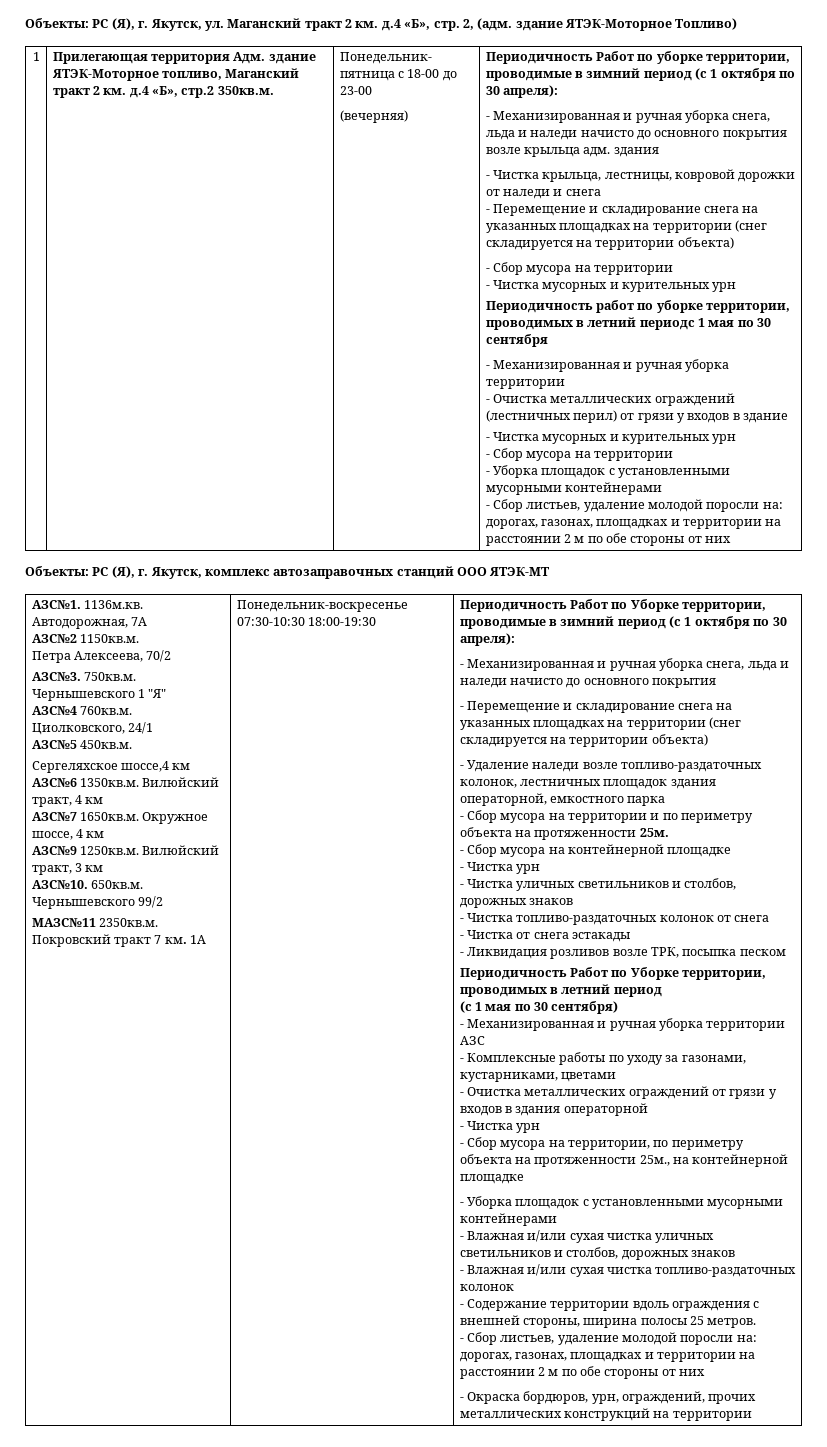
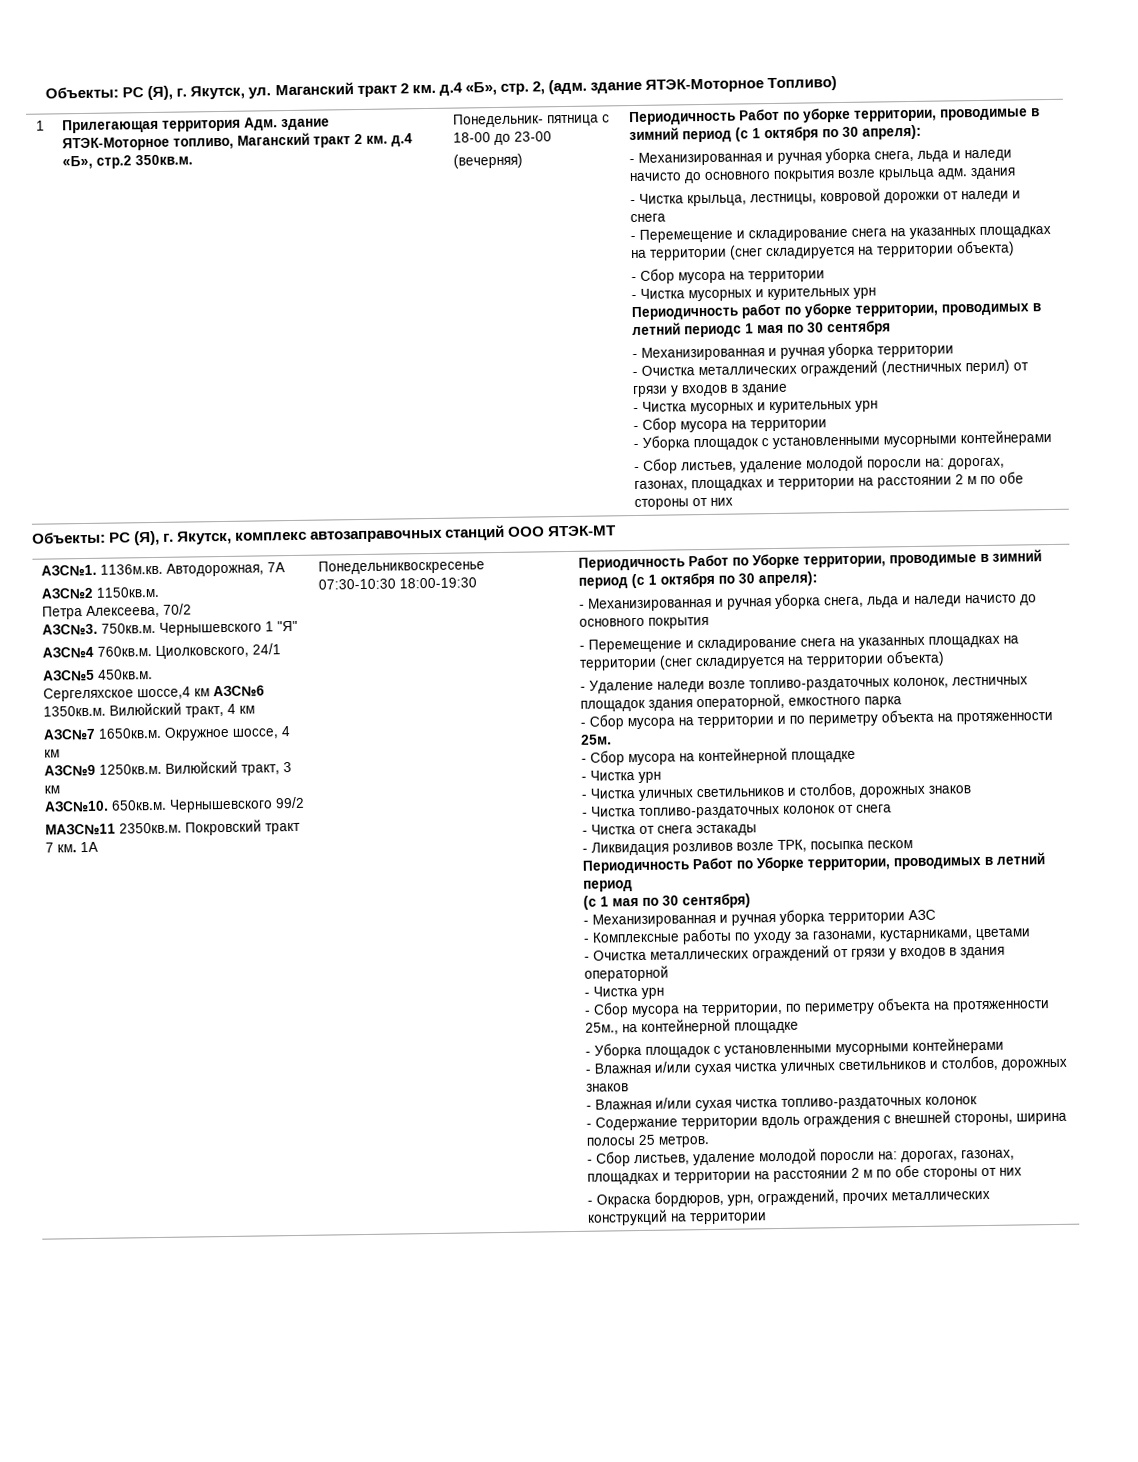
[236,600,408,612] Понедельник-воскресенье -> [318,559,486,575] Понедельниквоскресенье

